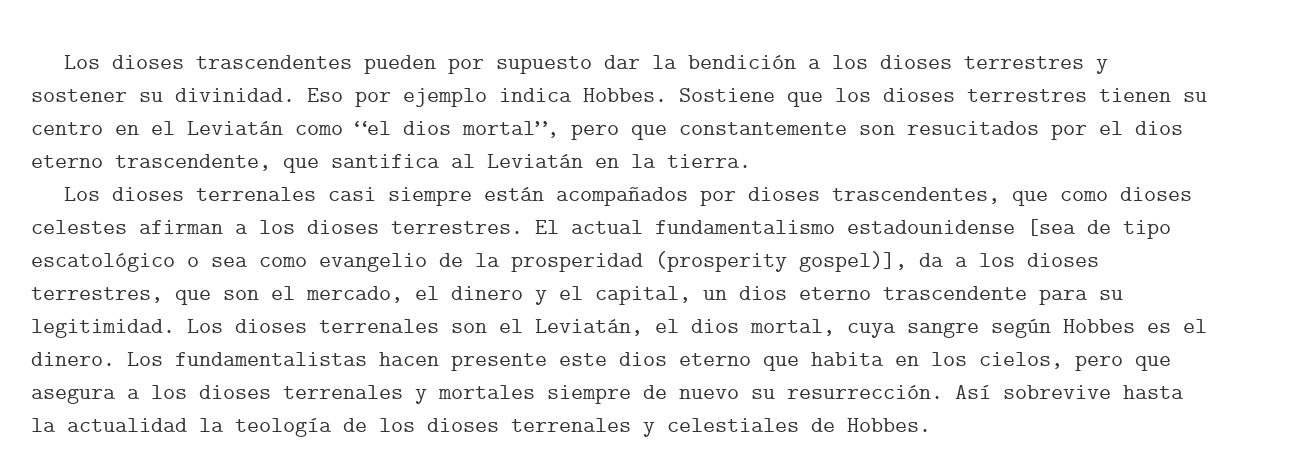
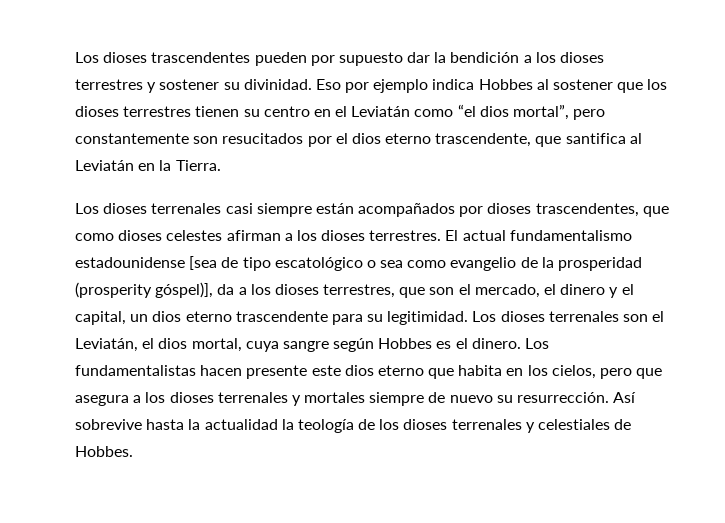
[583,88,775,102] Hobbes. Sostiene -> [478,79,614,90] Hobbes al sostener
[631,125,667,140] que -> (606, 114) none
[667,154,751,168] tierra. -> [175,160,221,171] Tierra.
[799,251,907,272] gospel)], -> [155,282,214,298] góspel)],

